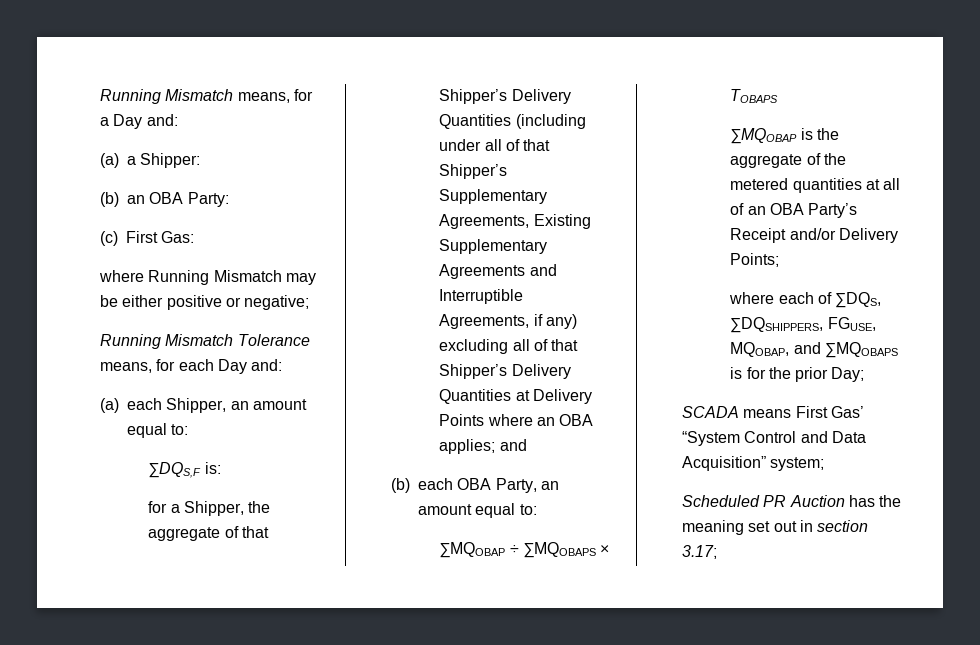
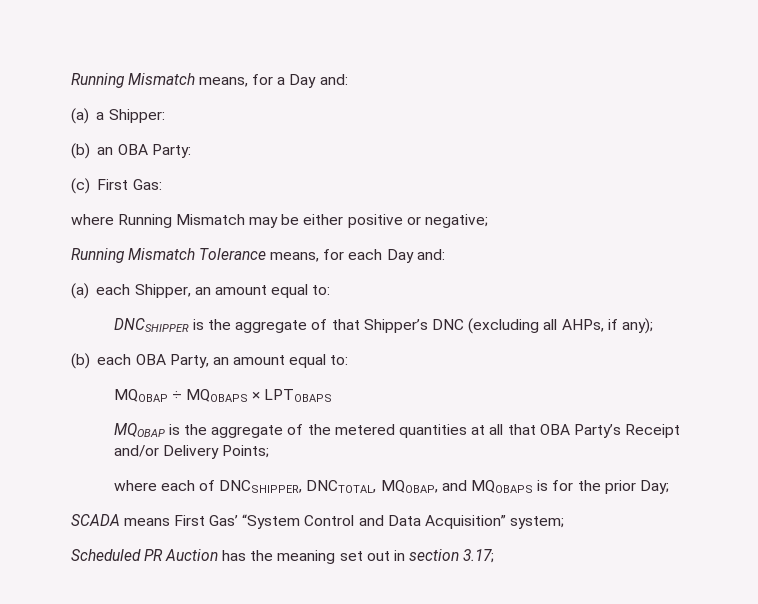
[148,462,221,478] [148,501,244,516] ∑DQS,F is: // for a Shipper, -> [113,318,204,332] DNCSHIPPER is
[511,89,571,104] [439,114,586,129] [439,139,551,151] [439,164,508,179] [439,189,548,204] [439,214,591,229] [439,239,548,254] [439,264,557,279] [439,289,524,304] [439,314,577,329] [439,339,579,354] [439,364,571,379] [439,389,592,404] [439,414,594,426] [439,439,527,454] Delivery Quantities (including under all of that Shipper’s Supplementary Agreements, Existing Supplementary Agreements and Interruptible Agreements, if any) excluding all of that Shipper’s Delivery Quantities at Delivery Points where an OBA applies; and -> [431,318,653,334] DNC (excluding all AHPs, if any);
[439,542,610,558] [730,89,779,103] [730,128,798,144] ∑MQOBAP ÷ ∑MQOBAPS × TOBAPS // ∑MQOBAP -> [113,389,333,402] [113,423,165,437] MQOBAP ÷ MQOBAPS × LPTOBAPS // MQOBAP
[730,203,766,215] of an -> [507,424,536,435] that
[835,292,882,308] [730,317,876,333] ∑DQS, ∑DQSHIPPERS, FGUSE, -> [219,480,377,493] DNCSHIPPER, DNCTOTAL,
[824,342,898,358] ∑MQOBAPS -> [470,480,533,493] MQOBAPS

